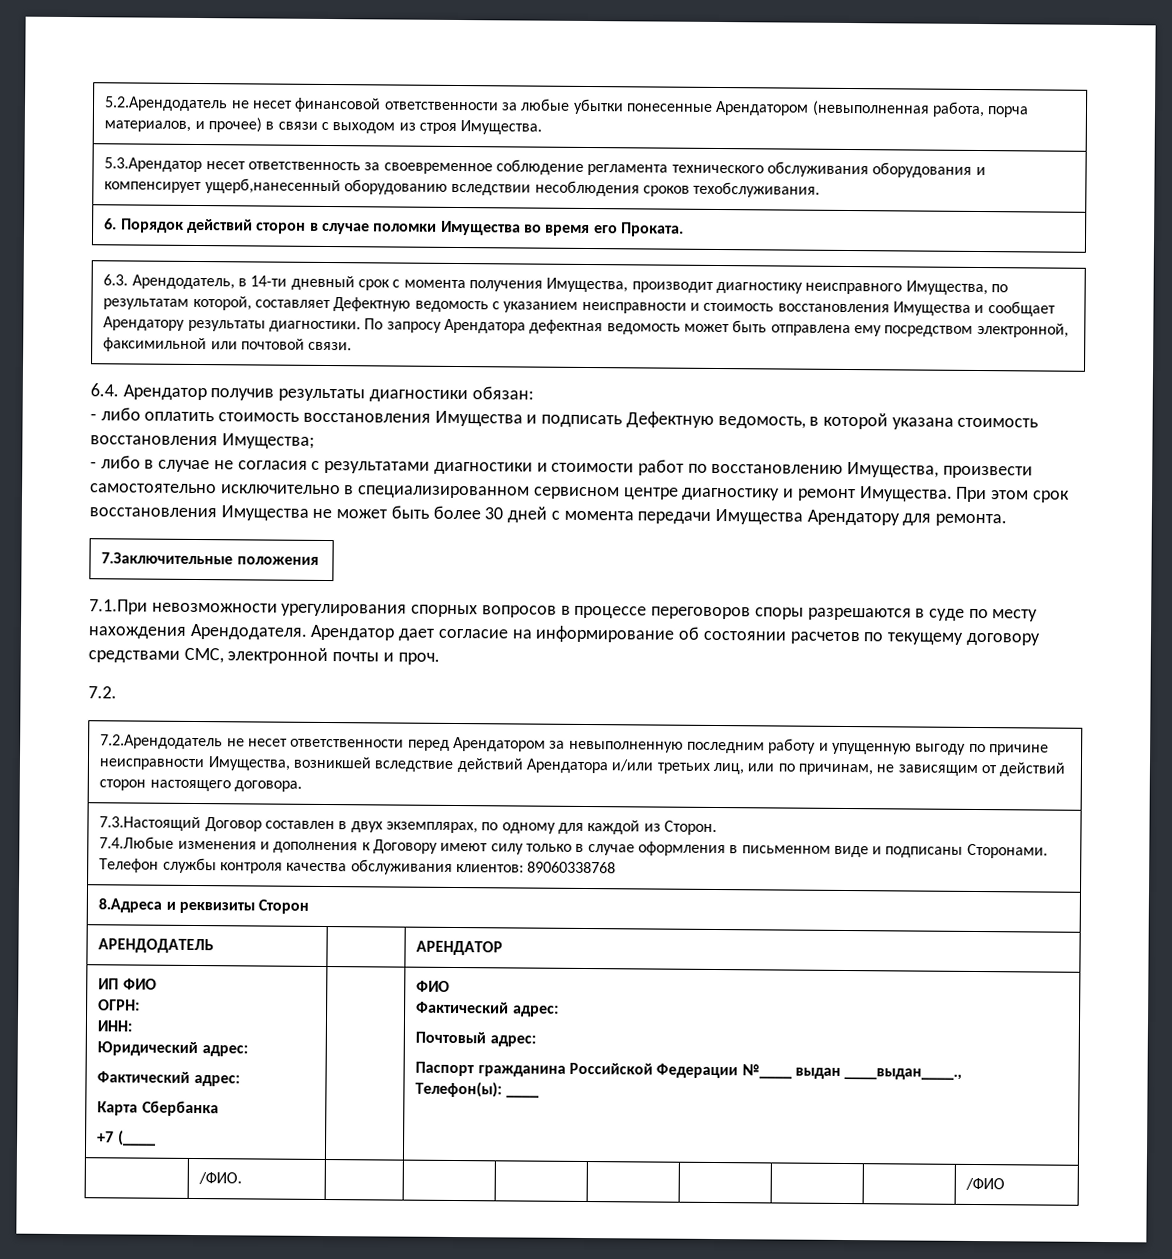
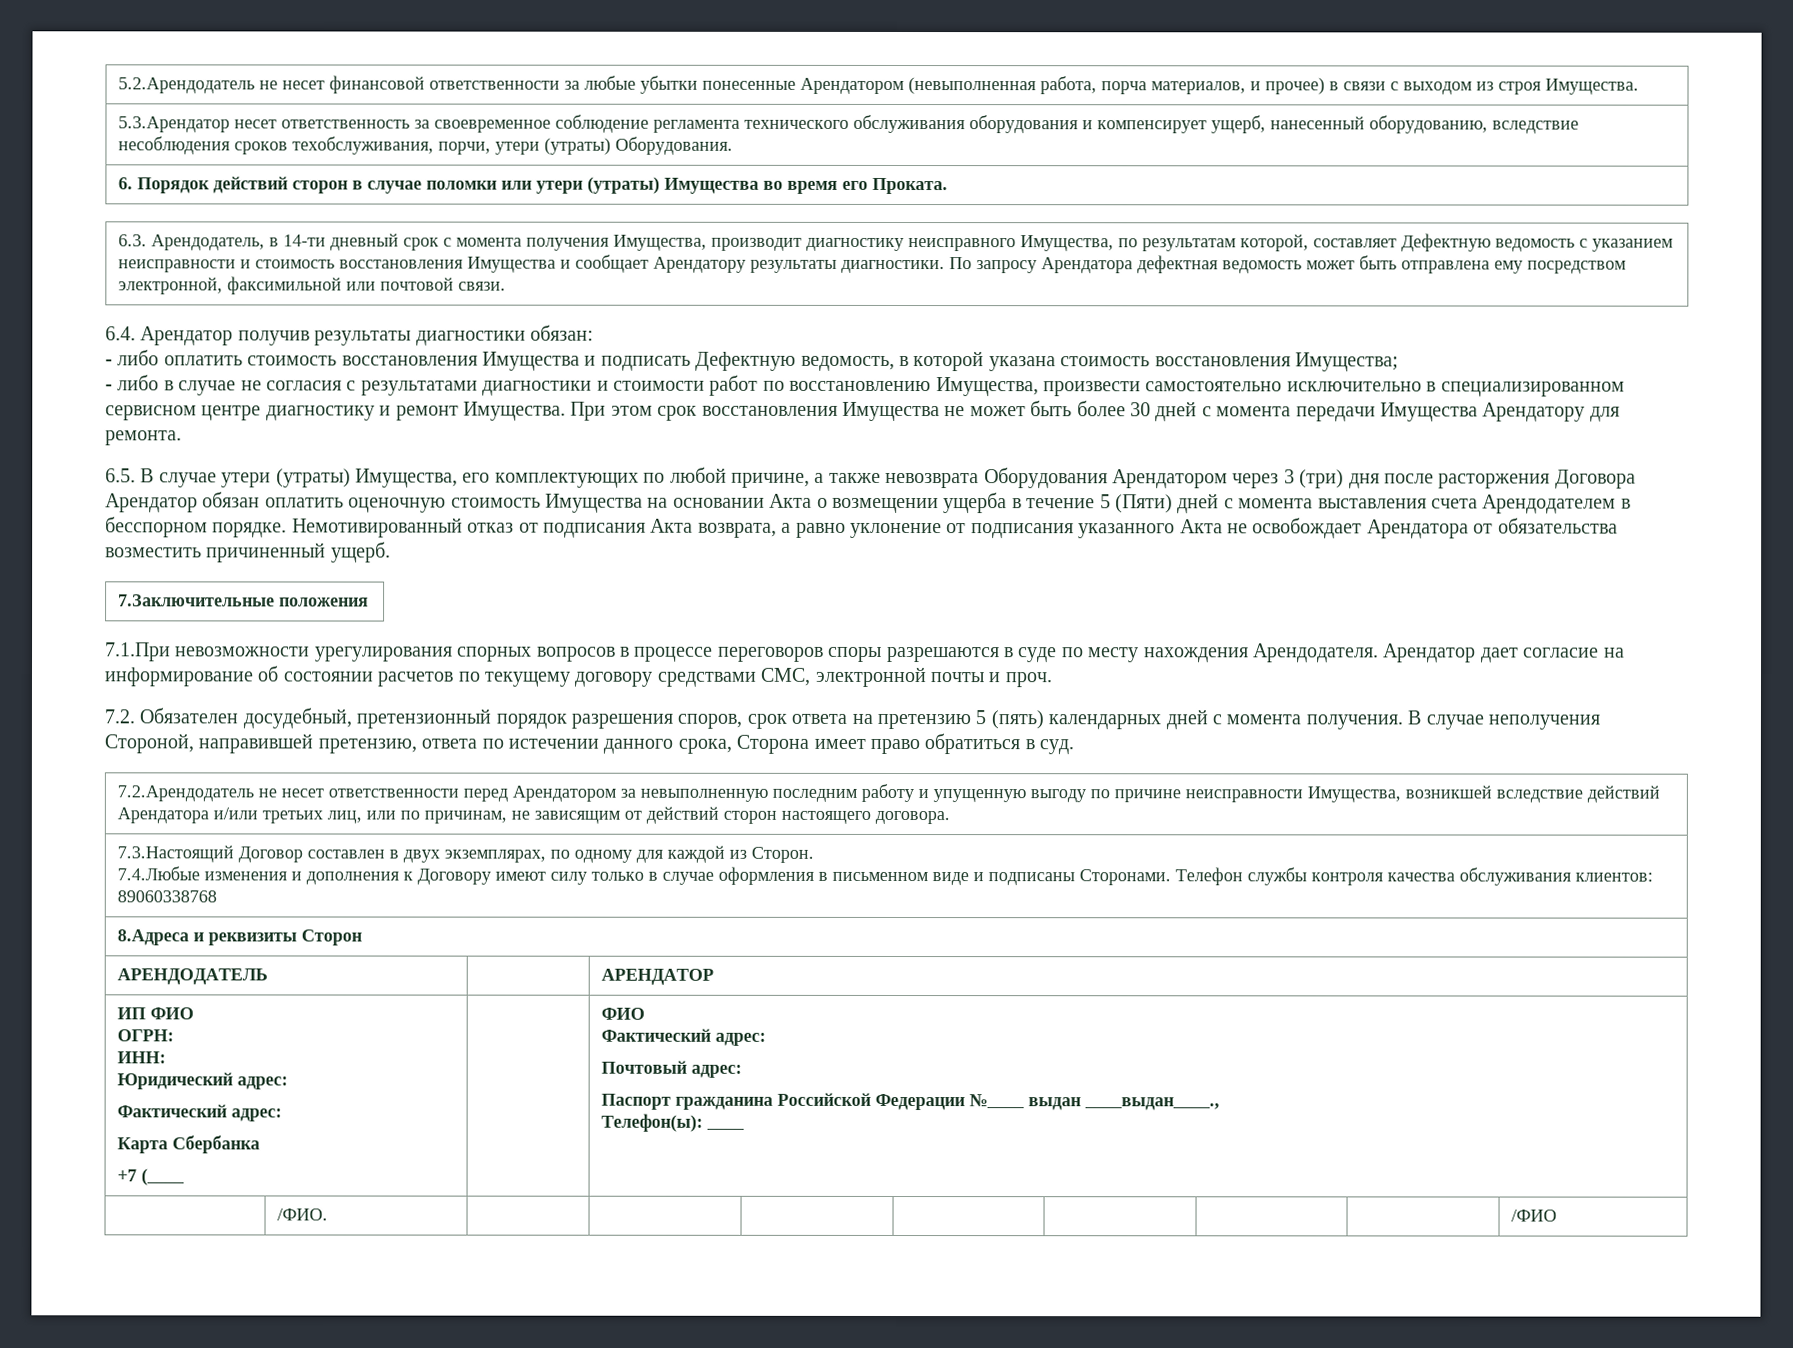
[204,178,821,198] ущерб,нанесенный оборудованию вследствии несоблюдения сроков техобслуживания. -> [1211,115,1580,134] [118,136,734,155] ущерб, нанесенный оборудованию, вследствие несоблюдения сроков техобслуживания, порчи, утери (утраты) Оборудования.
(438, 227) none -> [501,176,661,194] или утери (утраты)
(1008, 520) none -> [105,466,1636,489] [105,491,1631,514] [105,516,1618,539] [105,541,391,563] // 6.5. В случае утери (утраты) Имущества, его комплектующих по любой причине, а также невозврата Оборудования Арендатором через 3 (три) дня после расторжения Договора Арендатор обязан оплатить оценочную стоимость Имущества на основании Акта о возмещении ущерба в течение 5 (Пяти) дней с момента выставления счета Арендодателем в бесспорном порядке. Немотивированный отказ от подписания Акта возврата, а равно уклонение от подписания указанного Акта не освобождает Арендатора от обязательства возместить причиненный ущерб.
(117, 692) none -> [139,707,1601,730] [104,733,1075,755] Обязателен досудебный, претензионный порядок разрешения споров, срок ответа на претензию 5 (пять) календарных дней с момента получения. В случае неполучения Стороной, направившей претензию, ответа по истечении данного срока, Сторона имеет право обратиться в суд.

